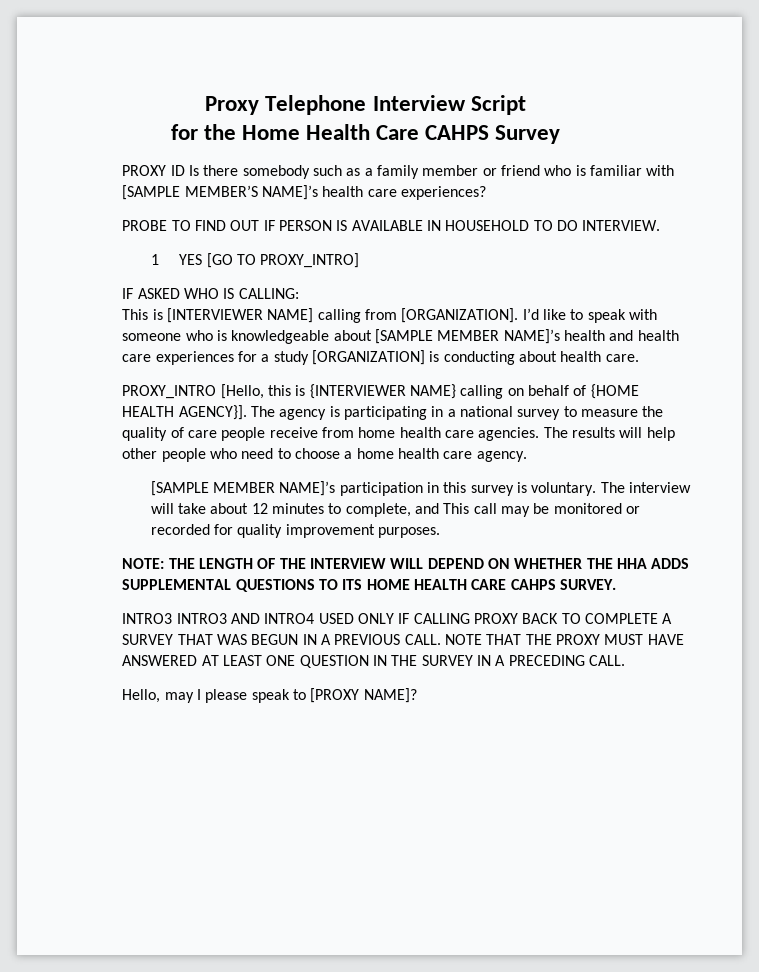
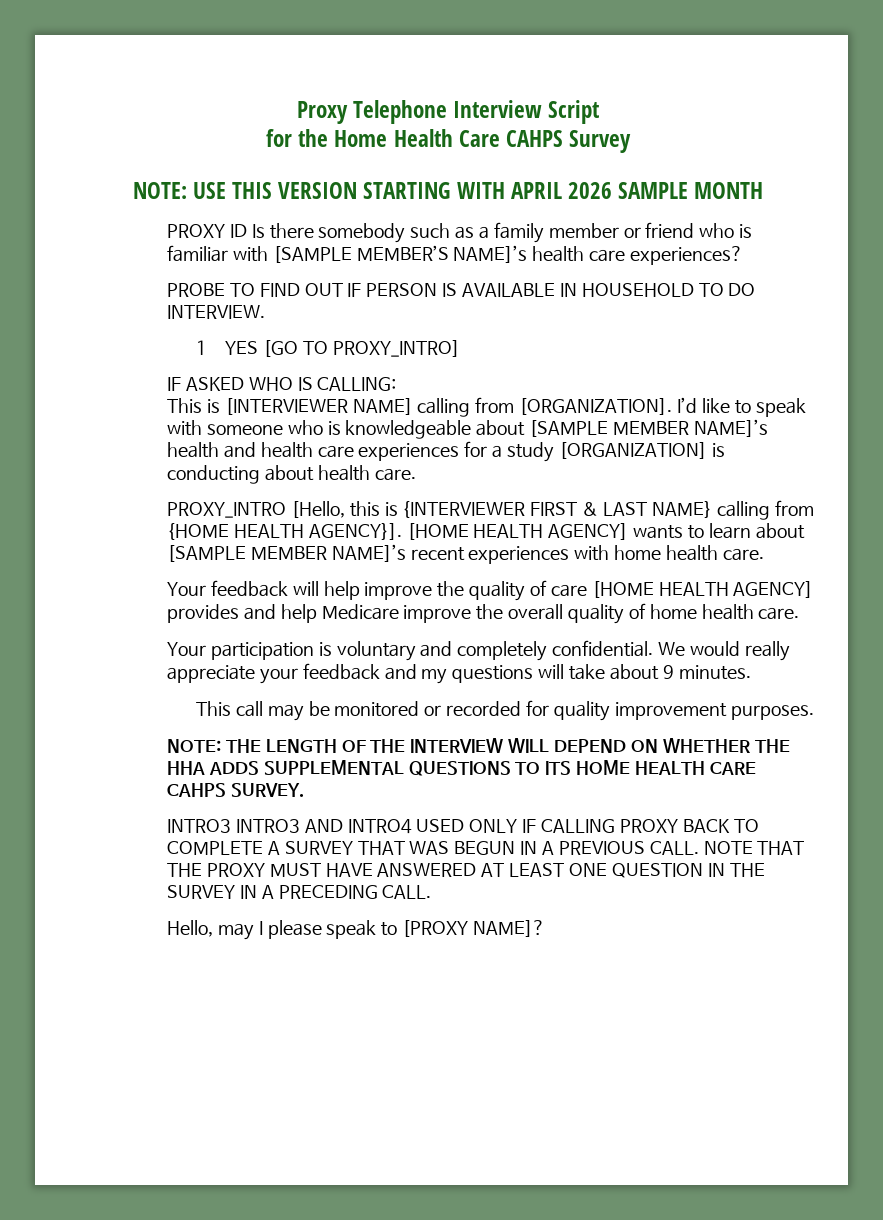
(561, 134) none -> [132,182,764,199] // NOTE: USE THIS VERSION STARTING WITH APRIL 2026 SAMPLE MONTH
[409,384,639,399] [122,405,664,420] [122,427,675,441] [122,448,527,462] [150,481,691,496] [150,503,440,517] NAME} calling on behalf of {HOME HEALTH AGENCY}]. The agency is participating in a national survey to measure the quality of care people receive from home health care agencies. The results will help other people who need to choose a home health care agency. // [SAMPLE MEMBER NAME]’s participation in this survey is voluntary. The interview will take about 12 minutes to complete, and -> [530,500,814,520] [166,523,805,540] [166,544,764,564] [166,580,814,601] [166,603,800,624] [166,640,790,661] [166,663,751,684] FIRST & LAST NAME} calling from {HOME HEALTH AGENCY}]. [HOME HEALTH AGENCY] wants to learn about [SAMPLE MEMBER NAME]’s recent experiences with home health care. // Your feedback will help improve the quality of care [HOME HEALTH AGENCY] provides and help Medicare improve the overall quality of home health care. // Your participation is voluntary and completely confidential. We would really appreciate your feedback and my questions will take about 9 minutes. //

